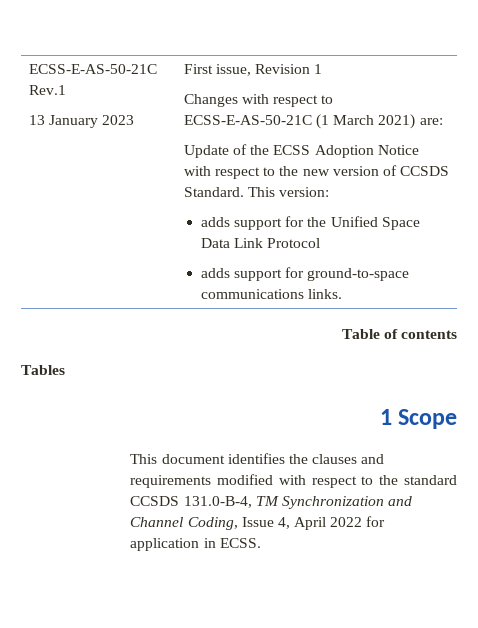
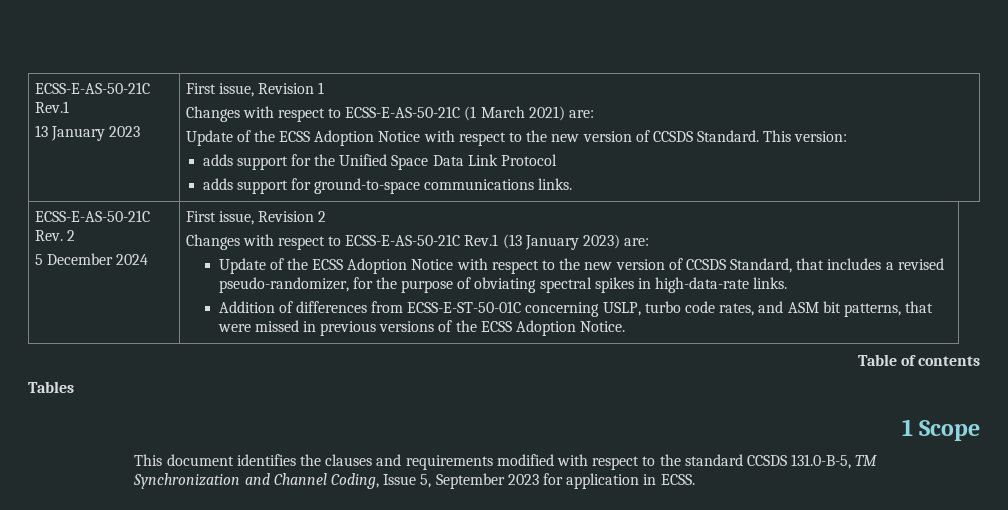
(343, 294) none -> [34,210,150,222] [34,230,75,241] [34,253,148,265] [185,211,327,225] [185,234,650,250] [218,258,944,274] [218,277,788,293] [218,301,934,317] [217,320,626,336] // ECSS-E-AS-50-21C Rev. 2 // 5 December 2024 | First issue, Revision 2 // Changes with respect to ECSS-E-AS-50-21C Rev.1 (13 January 2023) are: // Update of the ECSS Adoption Notice with respect to the new version of CCSDS Standard, that includes a revised pseudo-randomizer, for the purpose of obviating spectral spikes in high-data-rate links. // Addition of differences from ECSS-E-ST-50-01C concerning USLP, turbo code rates, and ASM bit patterns, that were missed in previous versions of the ECSS Adoption Notice.
[183,496,252,508] 131.0-B-4, -> [791,454,852,469] 131.0-B-5,
[277,517,363,530] 4, April 2022 -> [420,473,539,489] 5, September 2023

